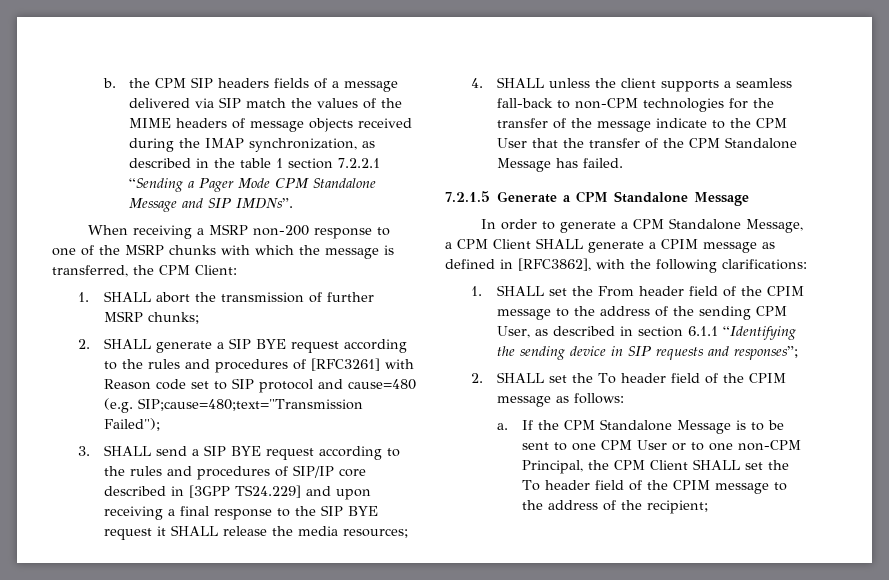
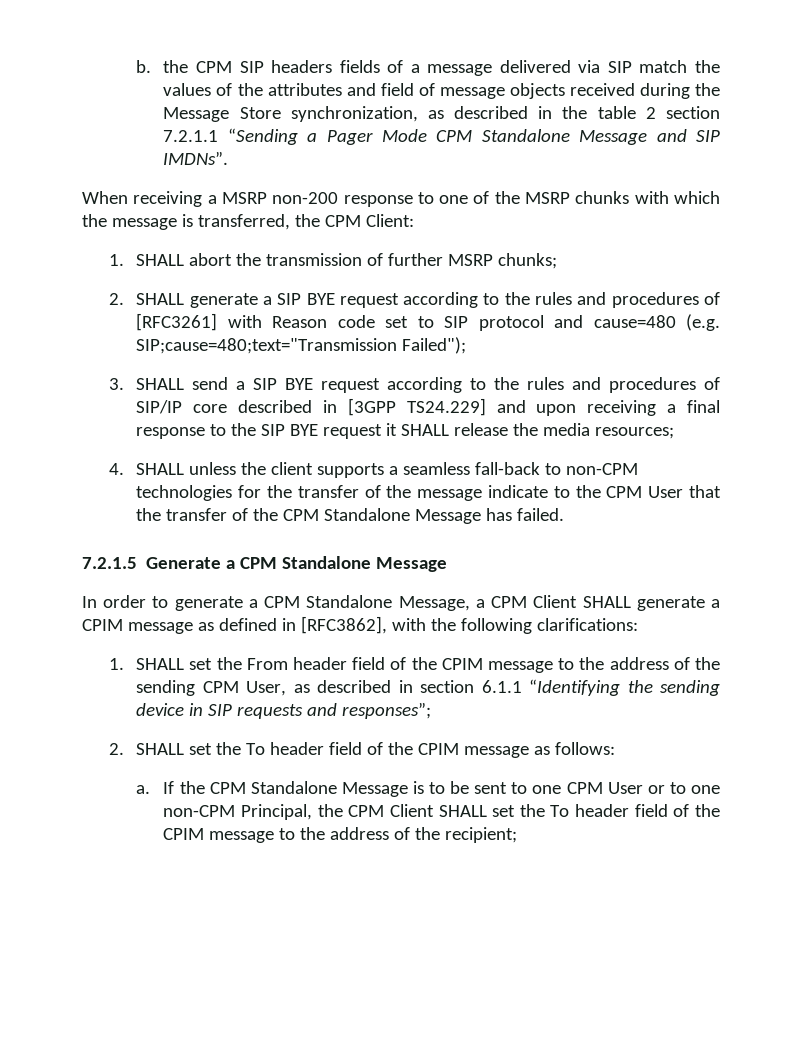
[129,118,228,128] MIME headers -> [267,83,414,96] attributes and field
[205,138,245,148] IMAP -> [163,107,281,122] Message Store
[276,158,381,169] 1 section 7.2.2.1 -> [645,106,721,119] [163,130,219,142] 2 section 7.2.1.1

